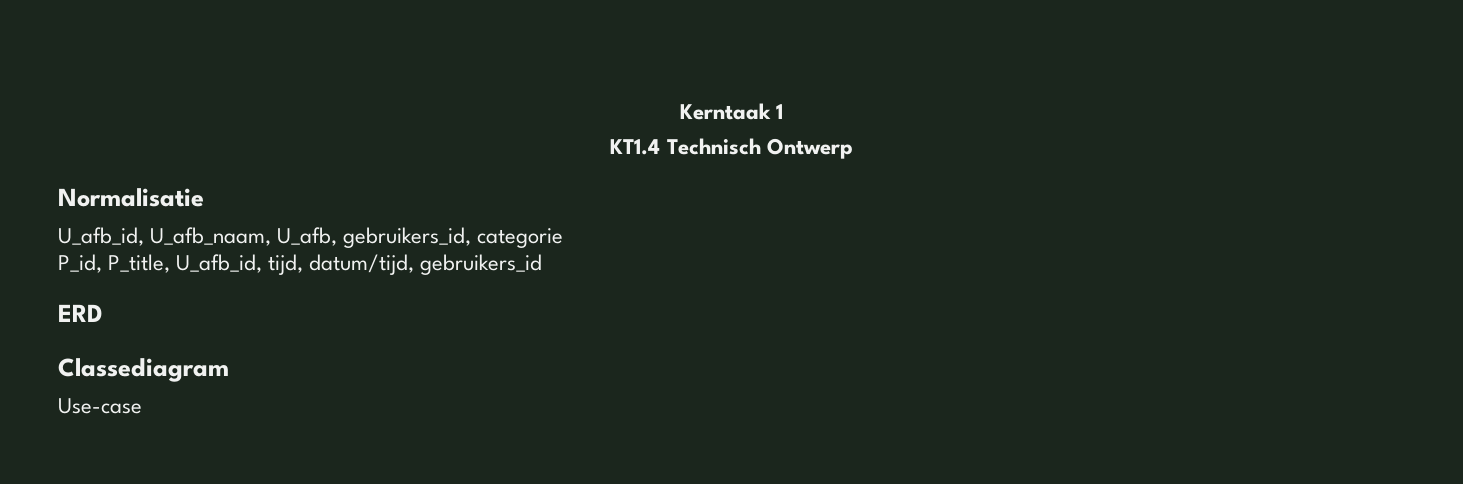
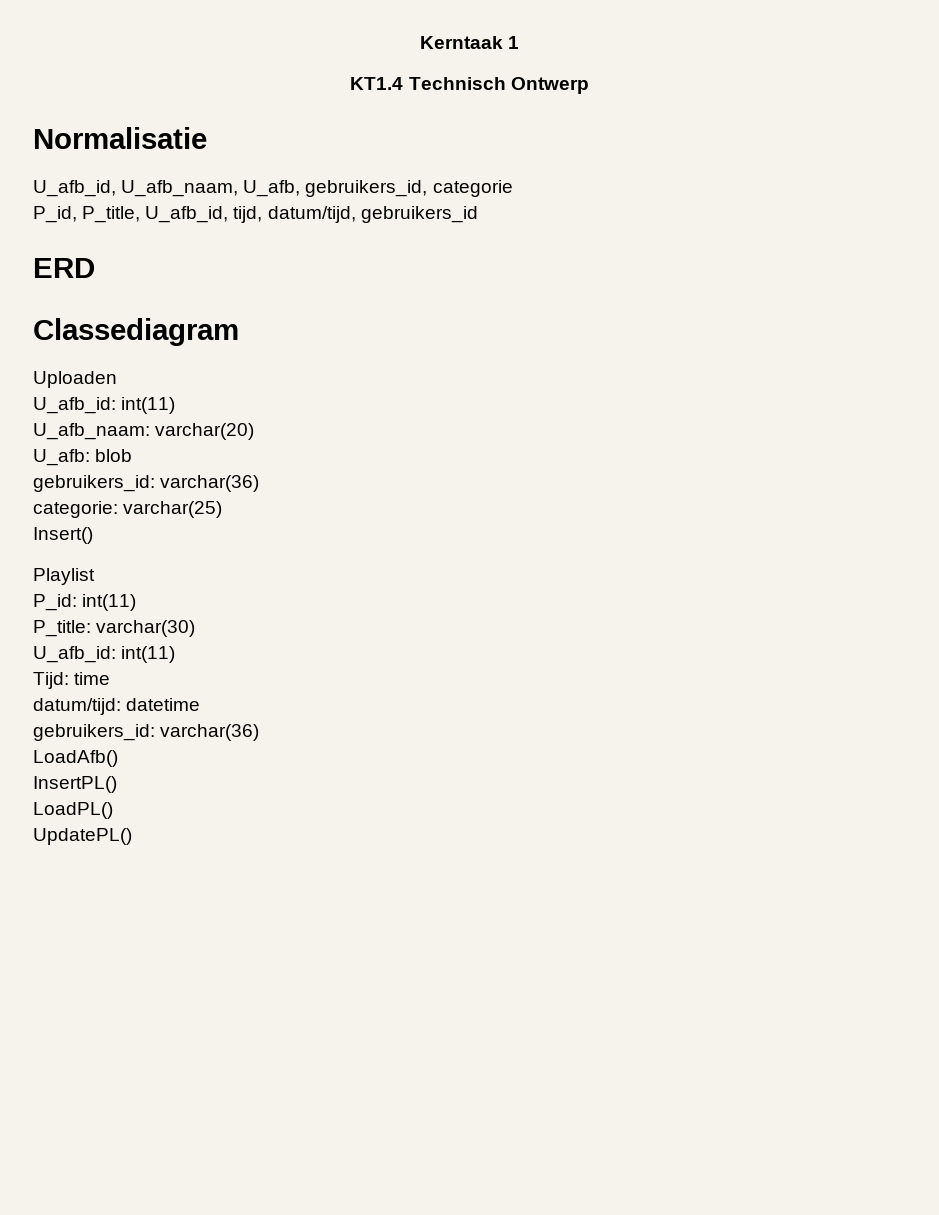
[58,398,142,414] Use-case -> [33,371,117,388] [33,397,176,414] [33,423,255,440] [33,449,133,466] [33,475,260,492] [33,501,223,518] [33,527,93,544] [33,568,95,585] [33,594,137,611] [33,620,196,637] [33,646,176,663] [33,672,111,689] [33,698,201,715] [33,724,260,741] [33,750,118,767] [33,776,117,793] [33,802,113,819] [33,828,132,845] Uploaden // U_afb_id: int(11) // U_afb_naam: varchar(20) // U_afb: blob // gebruikers_id: varchar(36) // categorie: varchar(25) // Insert() // Playlist // P_id: int(11) // P_title: varchar(30) // U_afb_id: int(11) // Tijd: time // datum/tijd: datetime // gebruikers_id: varchar(36) // LoadAfb() // InsertPL() // LoadPL() // UpdatePL()

